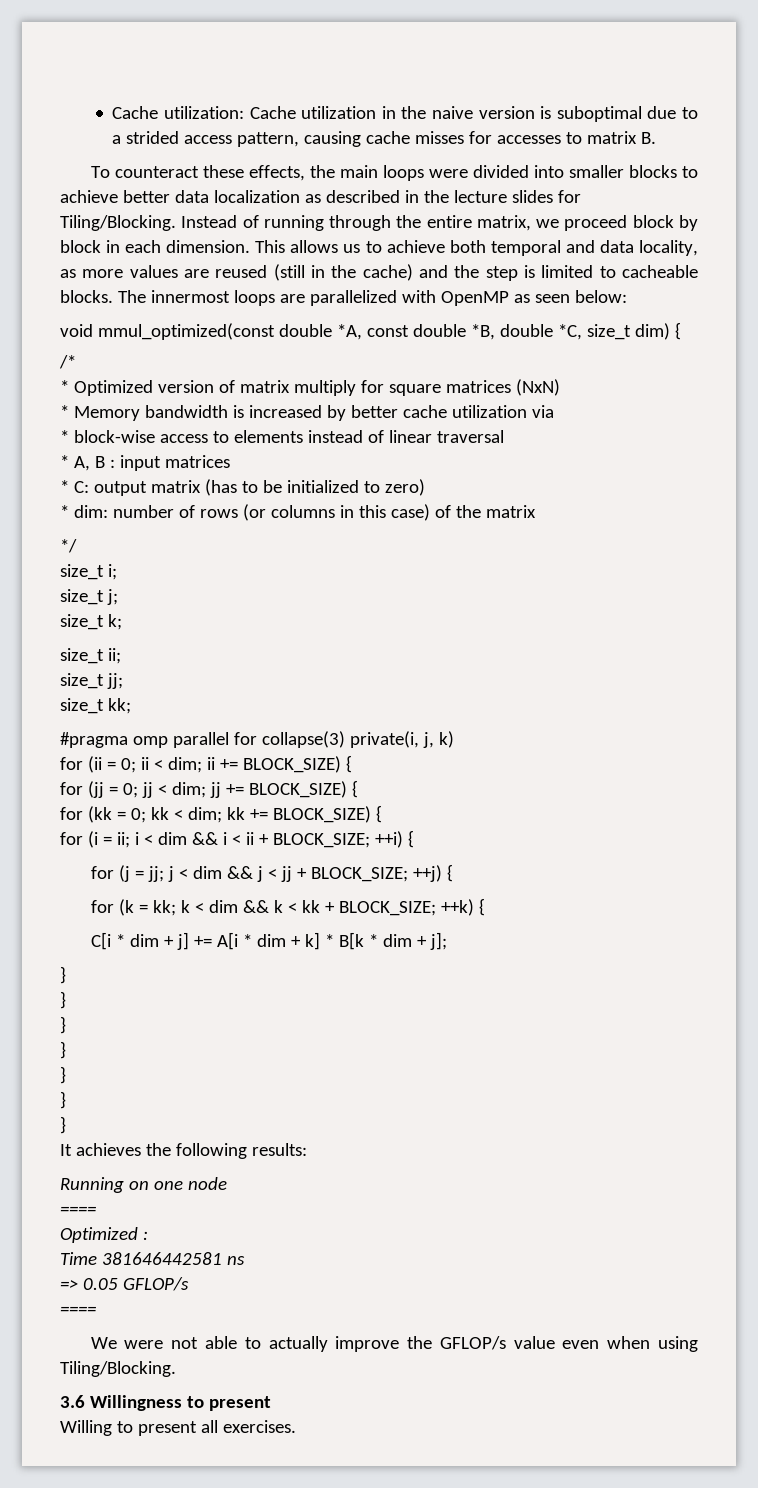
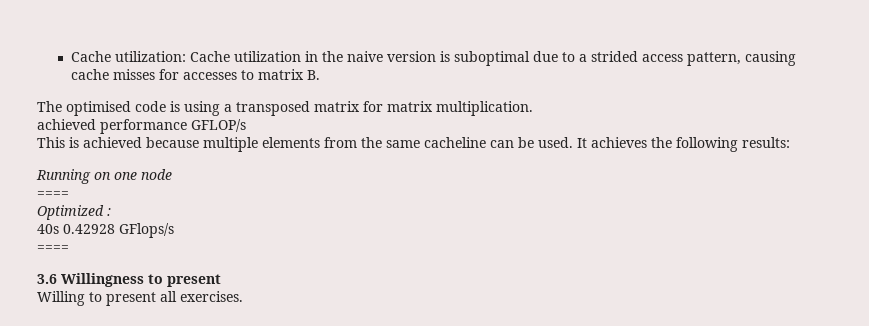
[90,165,698,181] [60,190,581,203] [60,215,698,231] [60,240,699,256] [60,264,698,281] [60,290,627,306] [60,322,681,340] [59,355,76,369] [60,379,560,396] [60,405,554,421] [60,430,504,443] [60,455,230,471] [60,479,425,496] [60,504,536,521] [60,539,77,553] [60,564,117,580] [60,589,118,605] [60,614,122,630] [60,648,121,664] [60,673,123,689] [60,698,131,714] [60,731,454,748] [60,755,352,773] [60,780,358,798] [60,805,382,823] [60,830,414,848] [90,864,453,882] [90,898,485,916] [90,932,447,950] [60,966,66,984] [60,991,66,1009] [60,1016,66,1034] [60,1041,66,1059] [60,1066,66,1084] [60,1091,66,1109] [60,1116,66,1134] To counteract these effects, the main loops were divided into smaller blocks to achieve better data localization as described in the lecture slides for Tiling/Blocking. Instead of running through the entire matrix, we proceed block by block in each dimension. This allows us to achieve both temporal and data locality, as more values are reused (still in the cache) and the step is limited to cacheable blocks. The innermost loops are parallelized with OpenMP as seen below: // void mmul_optimized(const double *A, const double *B, double *C, size_t dim) { // /* // * Optimized version of matrix multiply for square matrices (NxN) // * Memory bandwidth is increased by better cache utilization via // * block-wise access to elements instead of linear traversal // * A, B : input matrices // * C: output matrix (has to be initialized to zero) // * dim: number of rows (or columns in this case) of the matrix // */ // size_t i; // size_t j; // size_t k; // size_t ii; // size_t jj; // size_t kk; // #pragma omp parallel for collapse(3) private(i, j, k) // for (ii = 0; ii < dim; ii += BLOCK_SIZE) { // for (jj = 0; jj < dim; jj += BLOCK_SIZE) { // for (kk = 0; kk < dim; kk += BLOCK_SIZE) { // for (i = ii; i < dim && i < ii + BLOCK_SIZE; ++i) { // for (j = jj; j < dim && j < jj + BLOCK_SIZE; ++j) { // for (k = kk; k < dim && k < kk + BLOCK_SIZE; ++k) { // C[i * dim + j] += A[i * dim + k] * B[k * dim + j]; // } // } // } // } // } // } // } // -> [37,101,533,116] [37,119,246,134] [37,137,573,152] The optimised code is using a transposed matrix for matrix multiplication. // achieved performance GFLOP/s // This is achieved because multiple elements from the same cacheline can be used.
[60,1252,245,1265] [60,1277,189,1291] [60,1306,96,1315] [90,1336,698,1352] [60,1361,176,1377] Time 381646442581 ns // => 0.05 GFLOP/s // ==== // We were not able to actually improve the GFLOP/s value even when using Tiling/Blocking. -> [37,223,174,238] [37,245,69,252] 40s 0.42928 GFlops/s // ====

